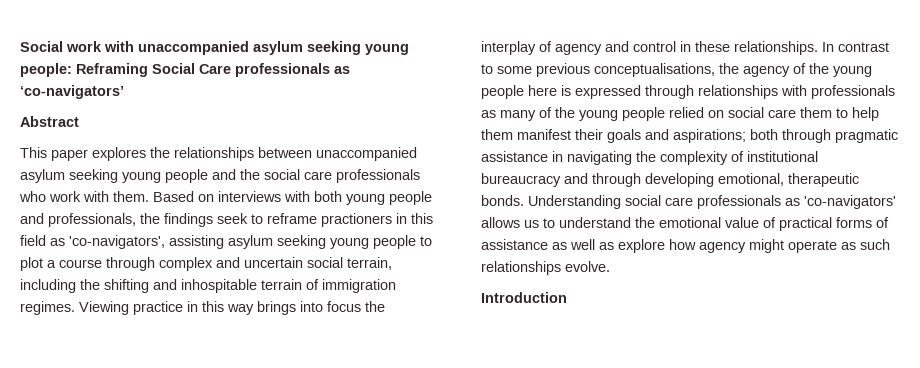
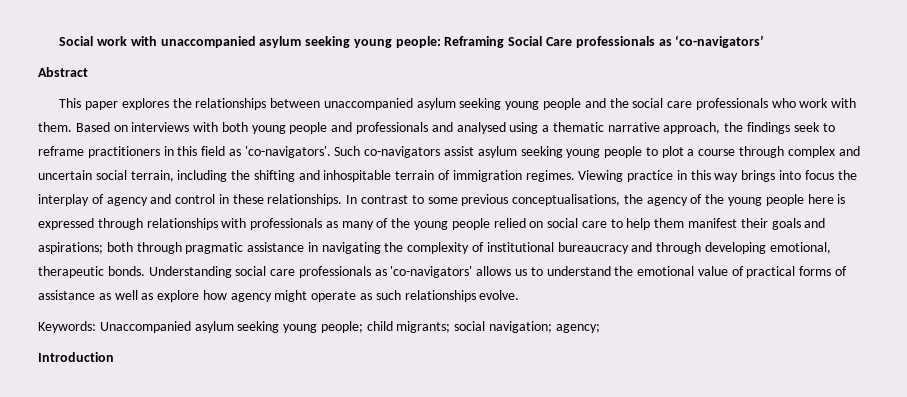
[48,213,136,227] professionals, -> [356,122,721,134] professionals and analysed using a thematic narrative approach,
[321,213,392,227] practioners -> [87,146,160,158] practitioners
[69,235,224,249] 'co-navigators', assisting -> [244,146,475,158] 'co-navigators'. Such co-navigators assist
[800,107,832,118] them -> (607, 224) none
(610, 266) none -> [38,321,600,333] // Keywords: Unaccompanied asylum seeking young people; child migrants; social navigation; agency;

